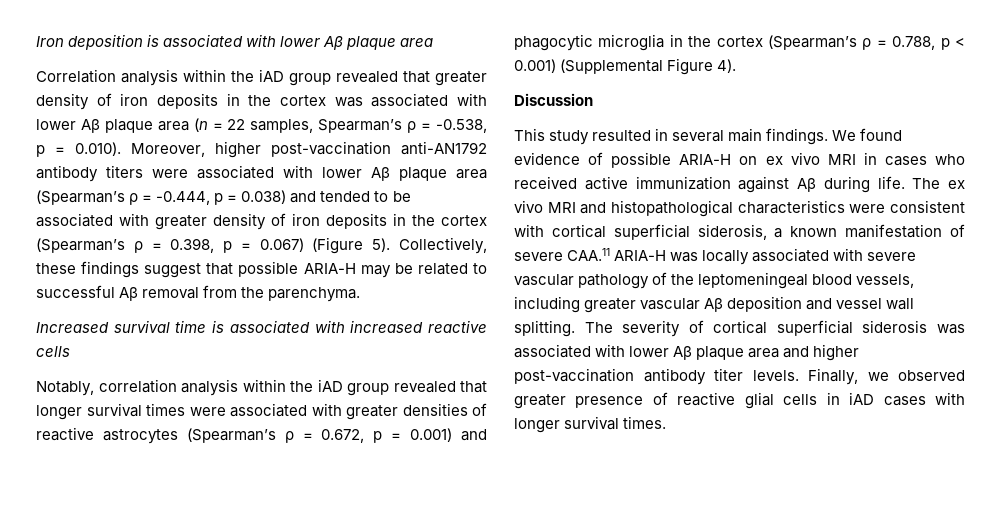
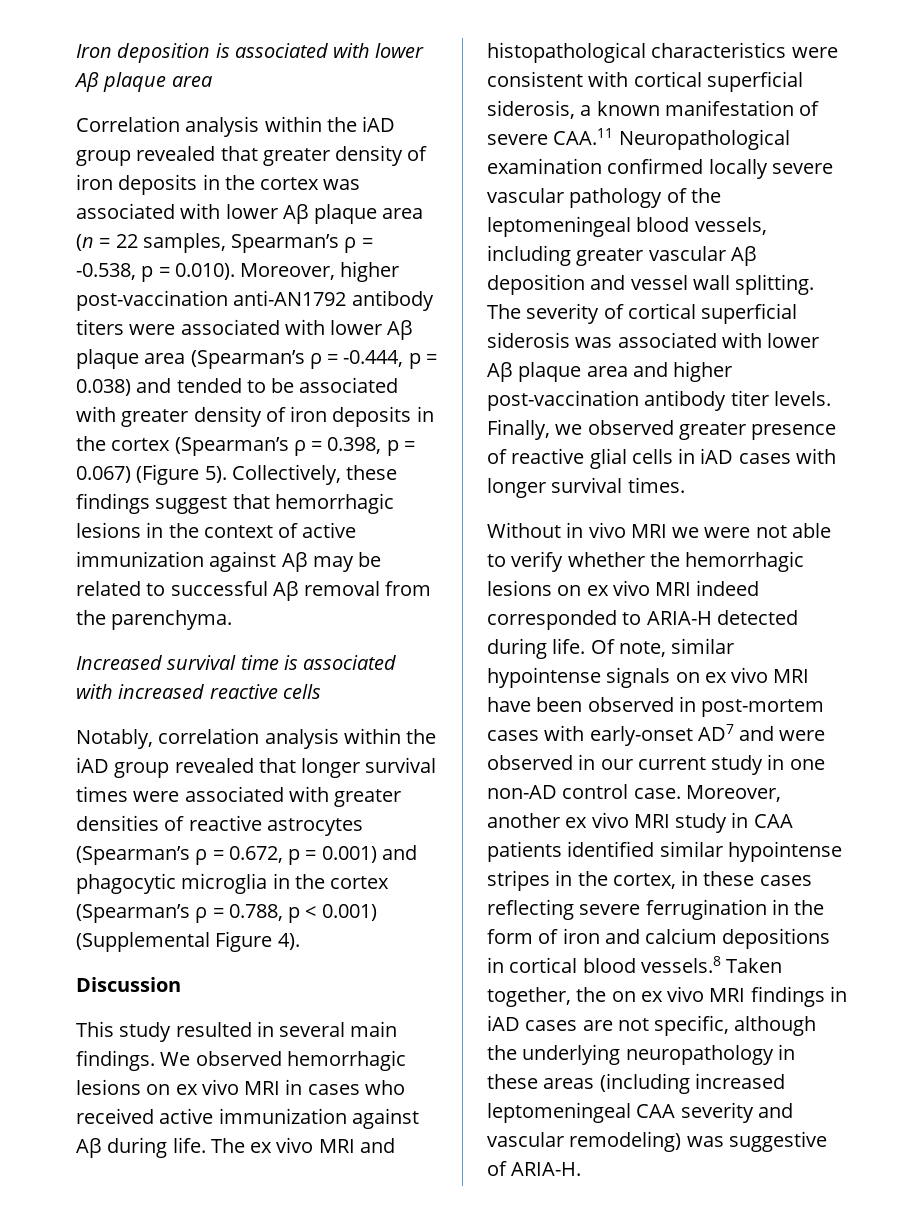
[238,261,356,277] possible ARIA-H -> [274,493,394,514] [76,522,357,538] [76,551,308,572] hemorrhagic lesions in the context of active immunization against Aβ
[860,128,903,141] [514,152,732,168] found evidence of possible ARIA-H -> [195,1050,406,1071] [76,1079,141,1095] observed hemorrhagic lesions
[614,248,864,265] ARIA-H was locally associated with -> [618,129,790,150] [487,158,768,179] Neuropathological examination confirmed locally
(667, 422) none -> [487,522,831,538] [487,551,805,572] [487,580,760,596] [487,610,798,630] [487,638,735,659] [487,667,810,688] [487,696,825,717] [487,724,826,746] [487,754,825,775] [487,784,781,802] [487,812,793,833] [487,841,842,862] [487,870,812,891] [487,899,825,920] [487,928,831,949] [487,956,783,973] [487,986,847,1007] [487,1015,817,1036] [487,1044,795,1065] [487,1073,785,1094] [487,1102,793,1123] [487,1131,827,1152] [487,1161,582,1176] // Without in vivo MRI we were not able to verify whether the hemorrhagic lesions on ex vivo MRI indeed corresponded to ARIA-H detected during life. Of note, similar hypointense signals on ex vivo MRI have been observed in post-mortem cases with early-onset AD7 and were observed in our current study in one non-AD control case. Moreover, another ex vivo MRI study in CAA patients identified similar hypointense stripes in the cortex, in these cases reflecting severe ferrugination in the form of iron and calcium depositions in cortical blood vessels.8 Taken together, the on ex vivo MRI findings in iAD cases are not specific, although the underlying neuropathology in these areas (including increased leptomeningeal CAA severity and vascular remodeling) was suggestive of ARIA-H.

